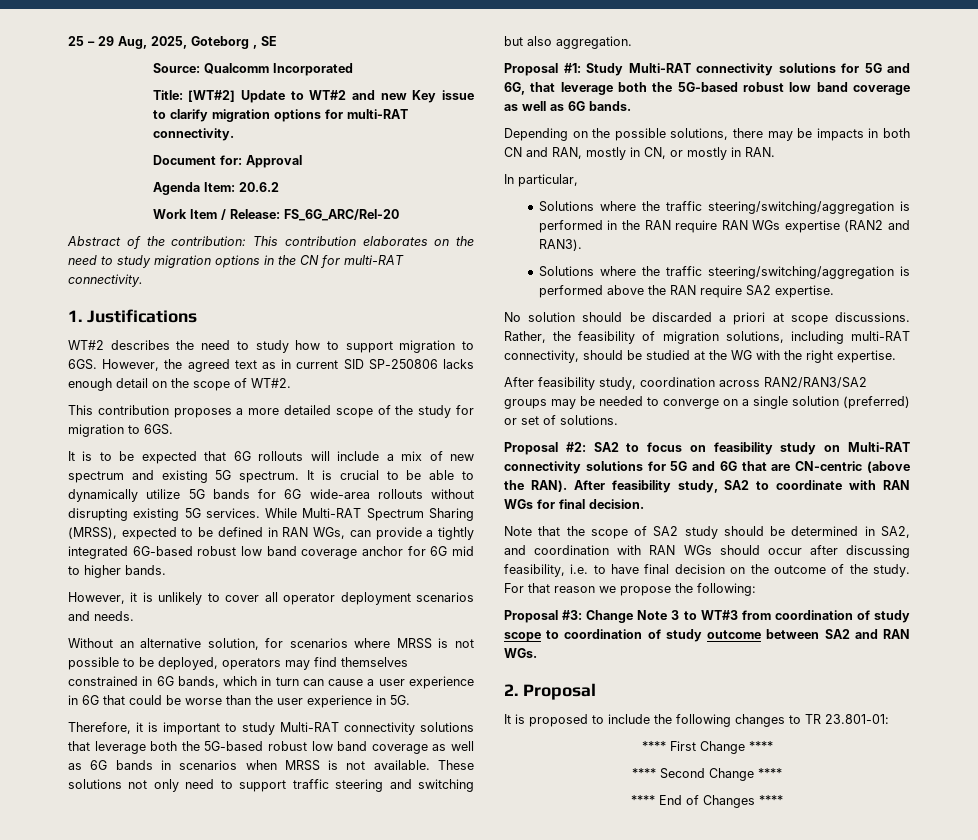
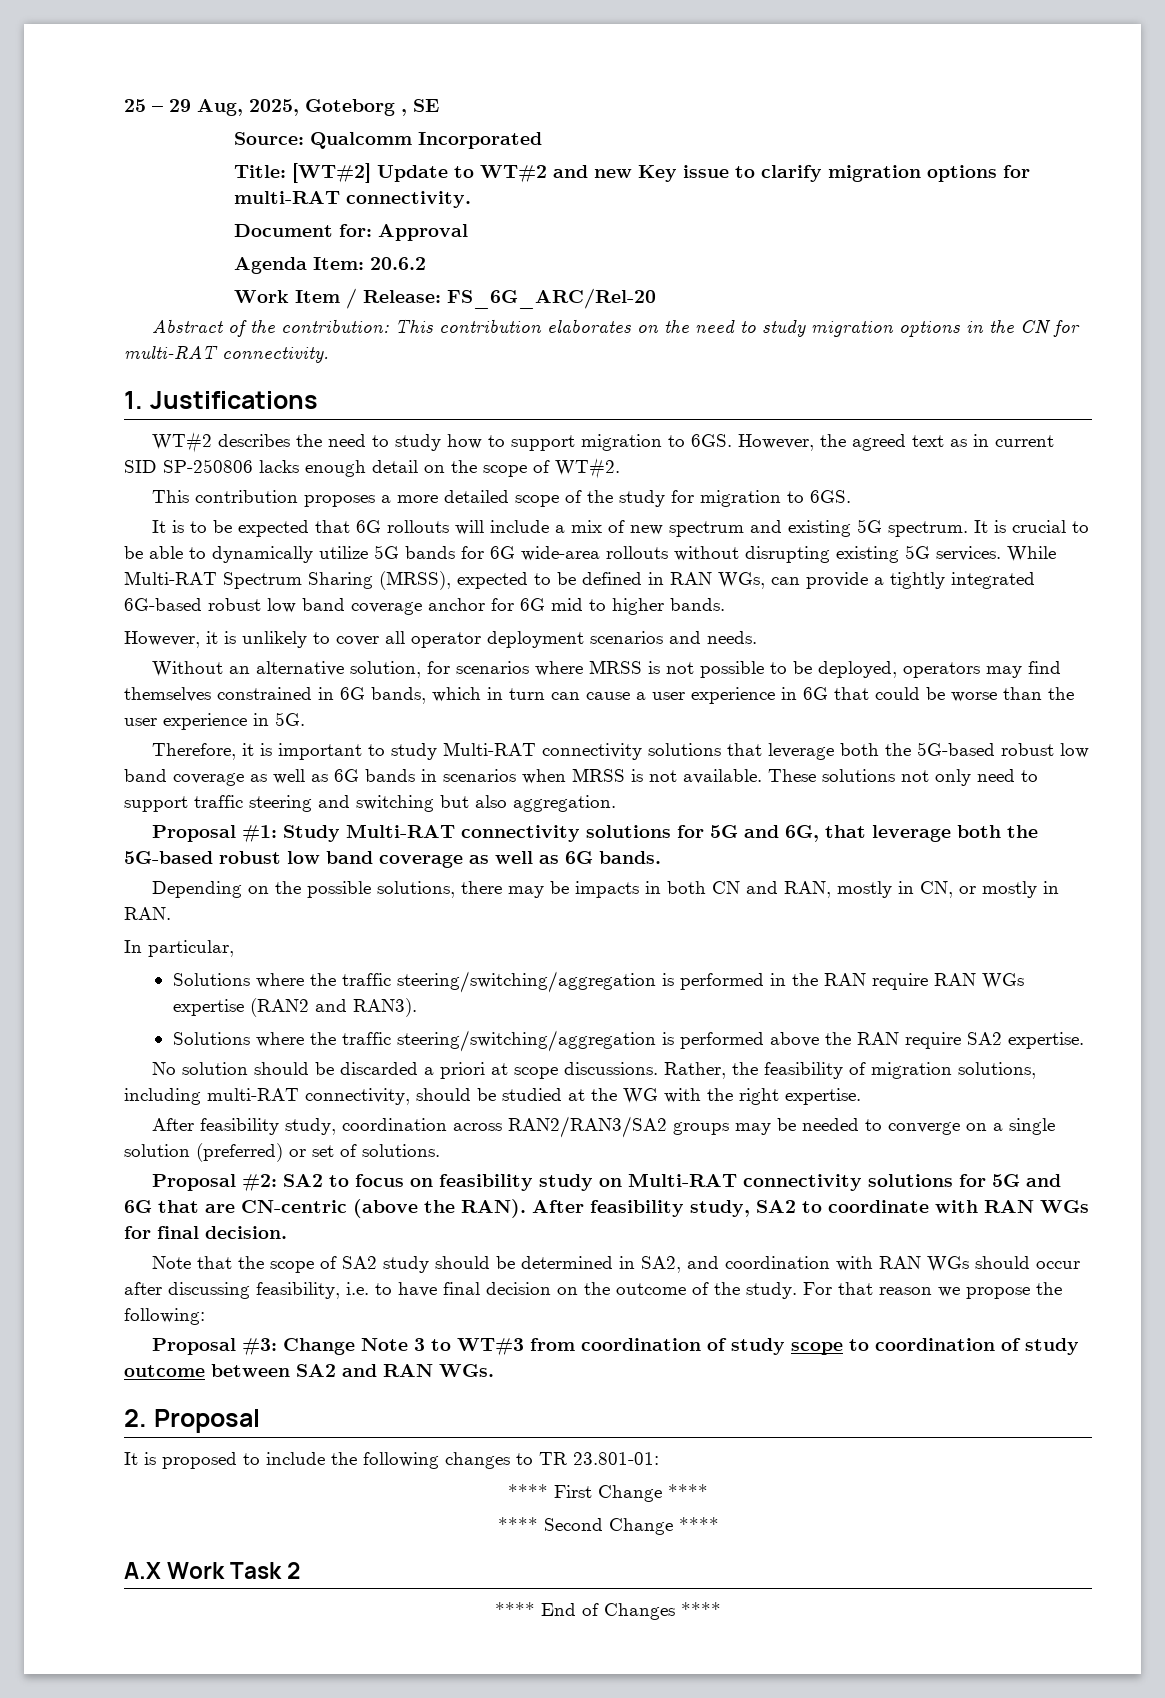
(782, 773) none -> [124,1562,301,1579] // A.X Work Task 2

